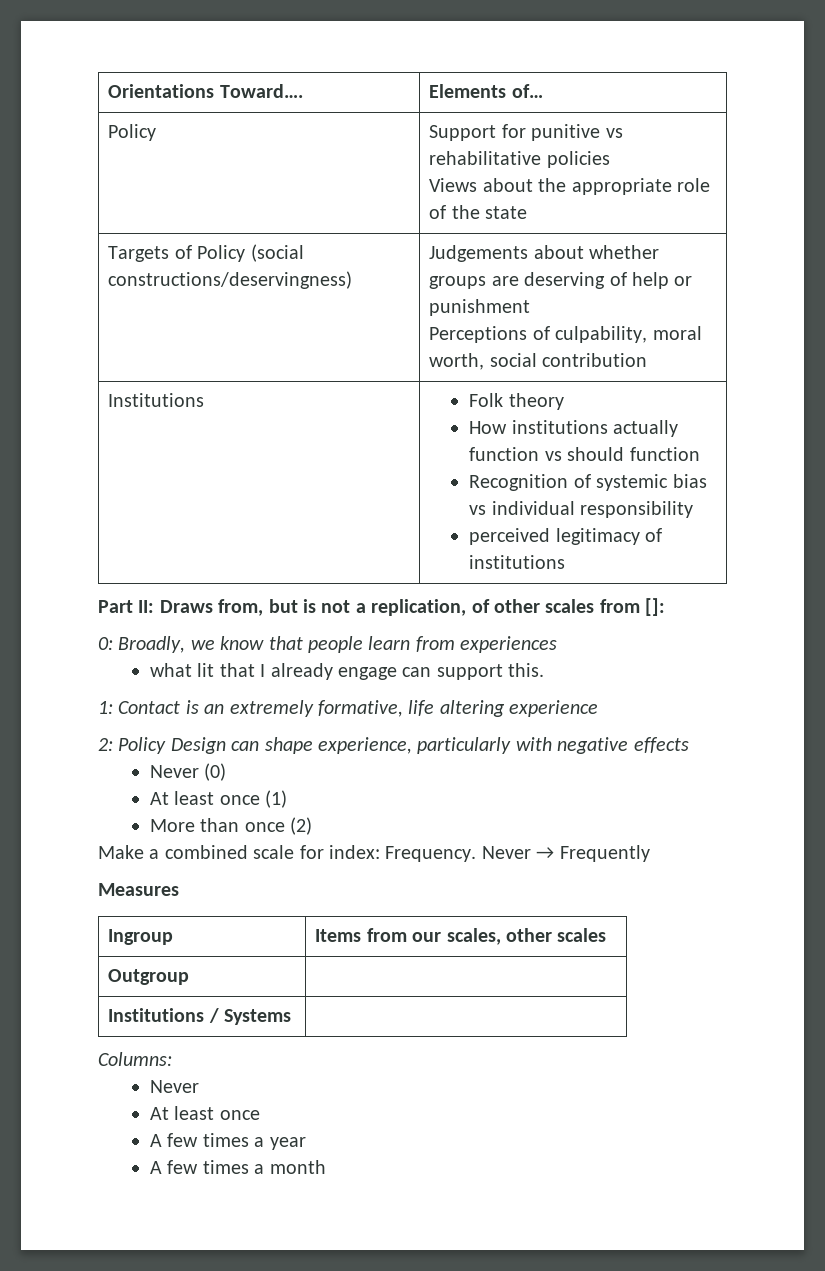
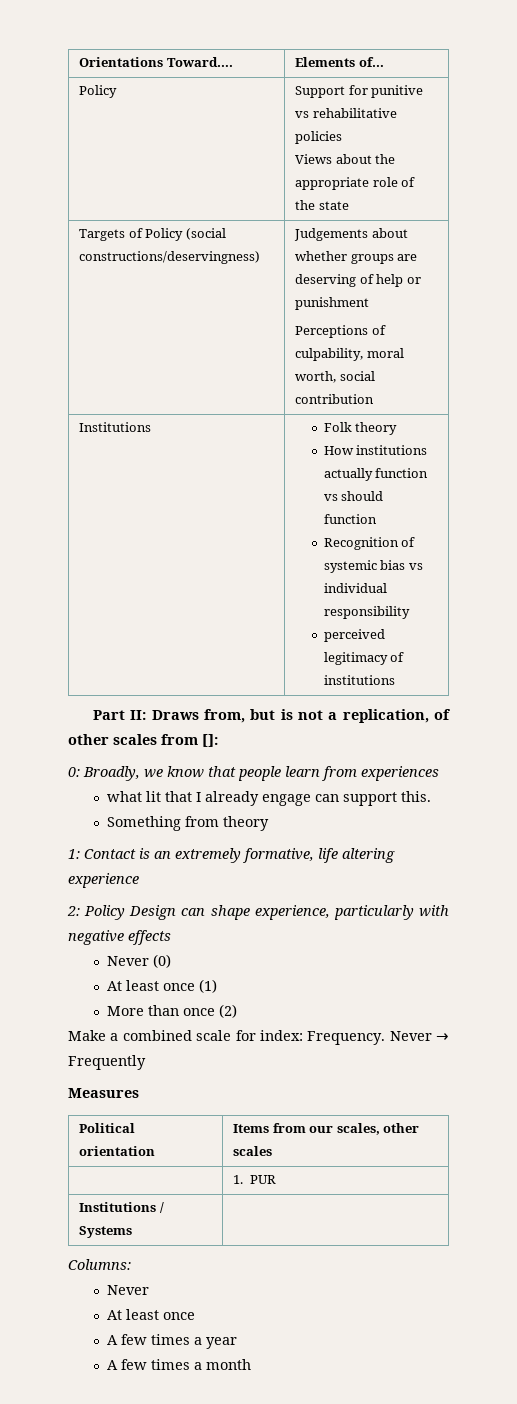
(545, 670) none -> [107,816,270,831] // Something from theory
[108,929,174,945] Ingroup -> [79,1123,136,1133] [79,1146,156,1156] Political orientation
[108,969,190,985] Outgroup | -> [233,1175,276,1184] | 1. PUR

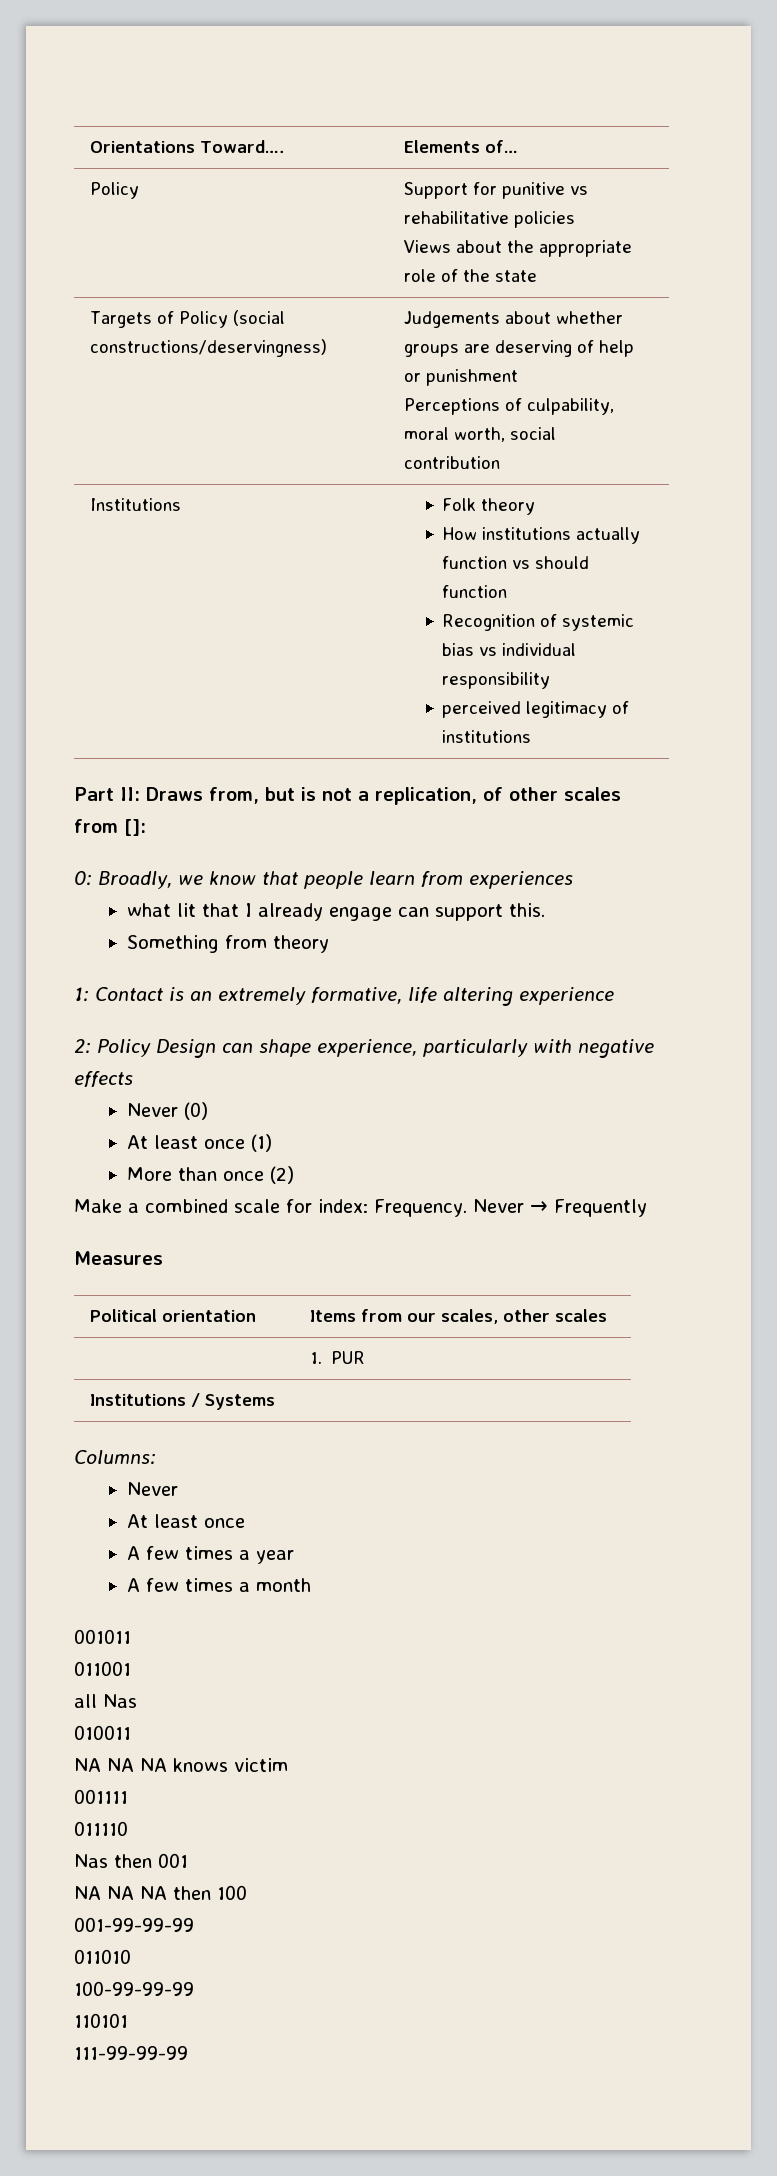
(252, 1364) none -> [74,1629,131,1644] [74,1661,131,1676] [74,1694,137,1708] [74,1725,131,1740] [74,1758,288,1772] [74,1789,128,1804] [74,1821,128,1836] [74,1853,188,1868] [74,1885,247,1900] [74,1917,194,1932] [74,1949,131,1964] [74,1981,194,1996] [74,2013,128,2028] [74,2046,188,2060] // 001011 // 011001 // all Nas // 010011 // NA NA NA knows victim // 001111 // 011110 // Nas then 001 // NA NA NA then 100 // 001-99-99-99 // 011010 // 100-99-99-99 // 110101 // 111-99-99-99

